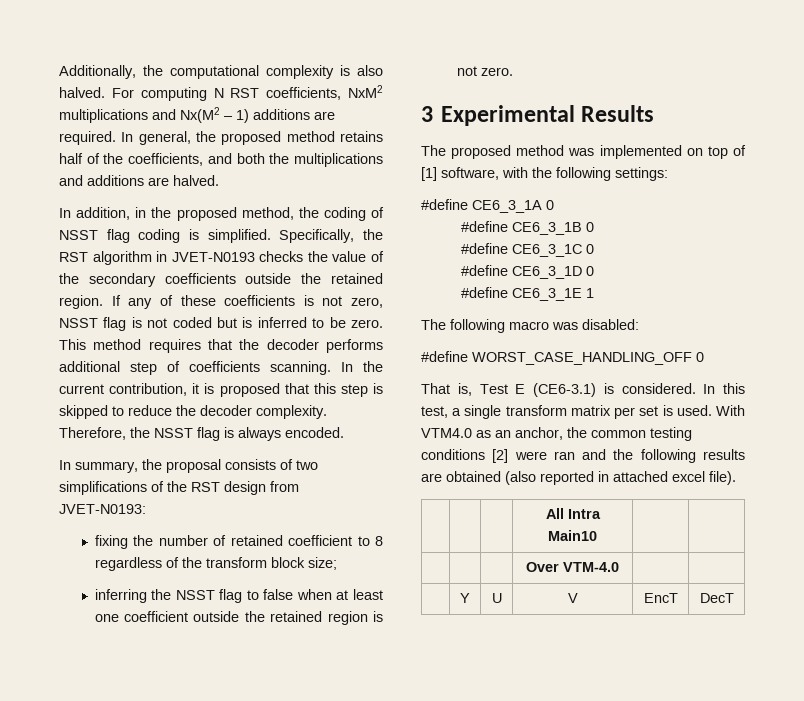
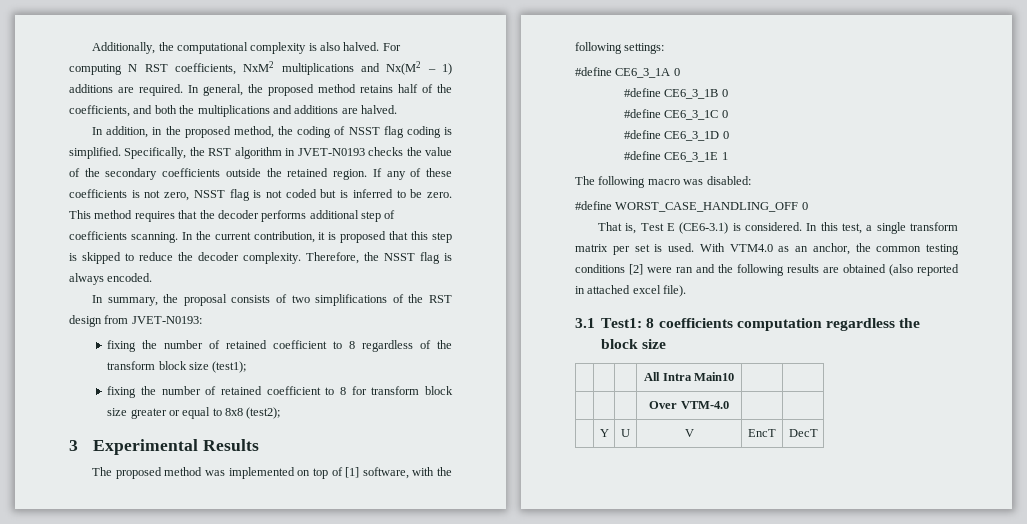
[307,557,337,570] [94,589,384,603] [94,611,383,625] [456,66,513,76] size; // inferring the NSST flag to false when at least one coefficient outside the retained region is not zero. -> [188,361,247,373] [107,386,454,398] [107,407,281,419] size (test1); // fixing the number of retained coefficient to 8 for transform block size greater or equal to 8x8 (test2);
(736, 478) none -> [575,318,921,331] [601,339,667,349] // 3.1 Test1: 8 coefficients computation regardless the block size

